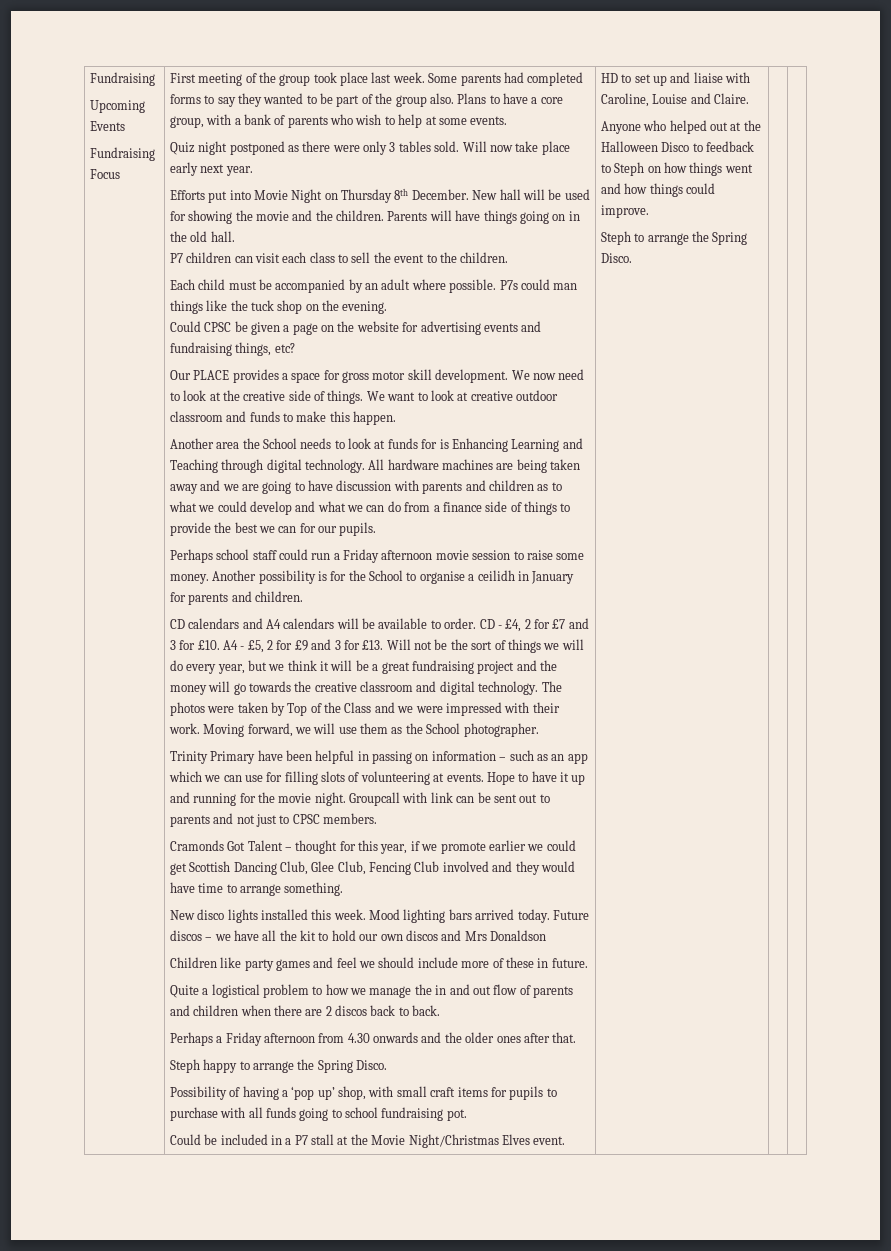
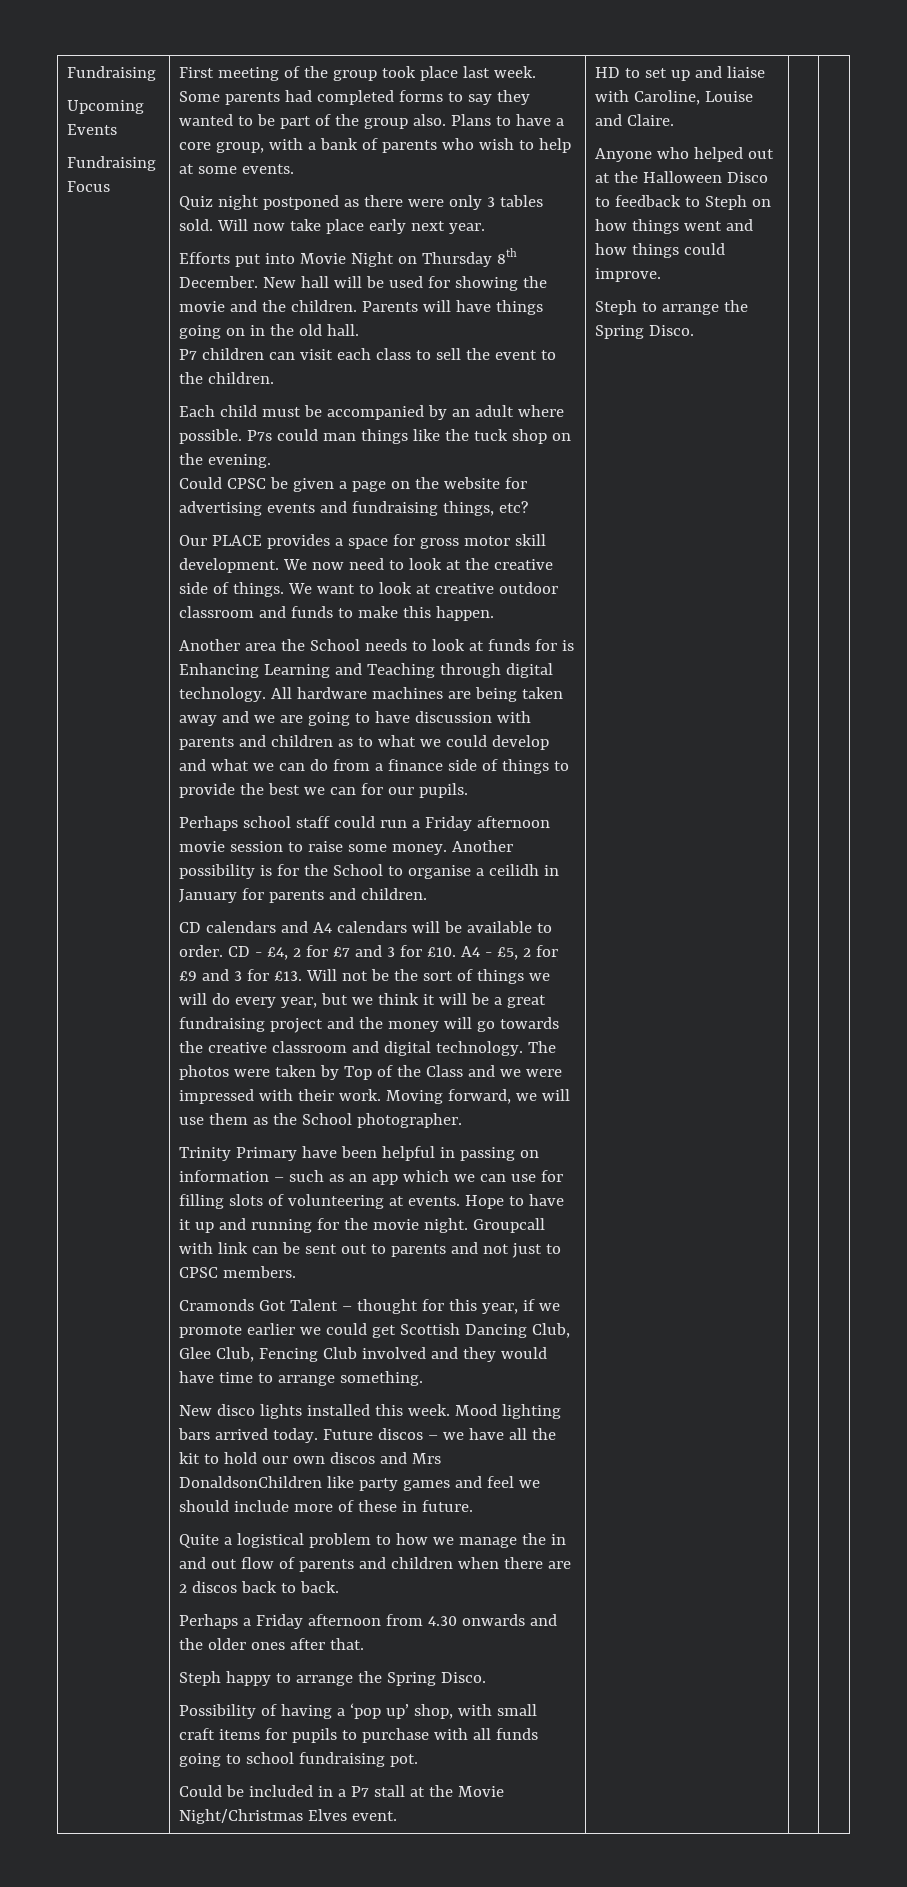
[490,930,547,941] [169,957,217,968] Donaldson // Children -> [179,1476,323,1488] DonaldsonChildren

